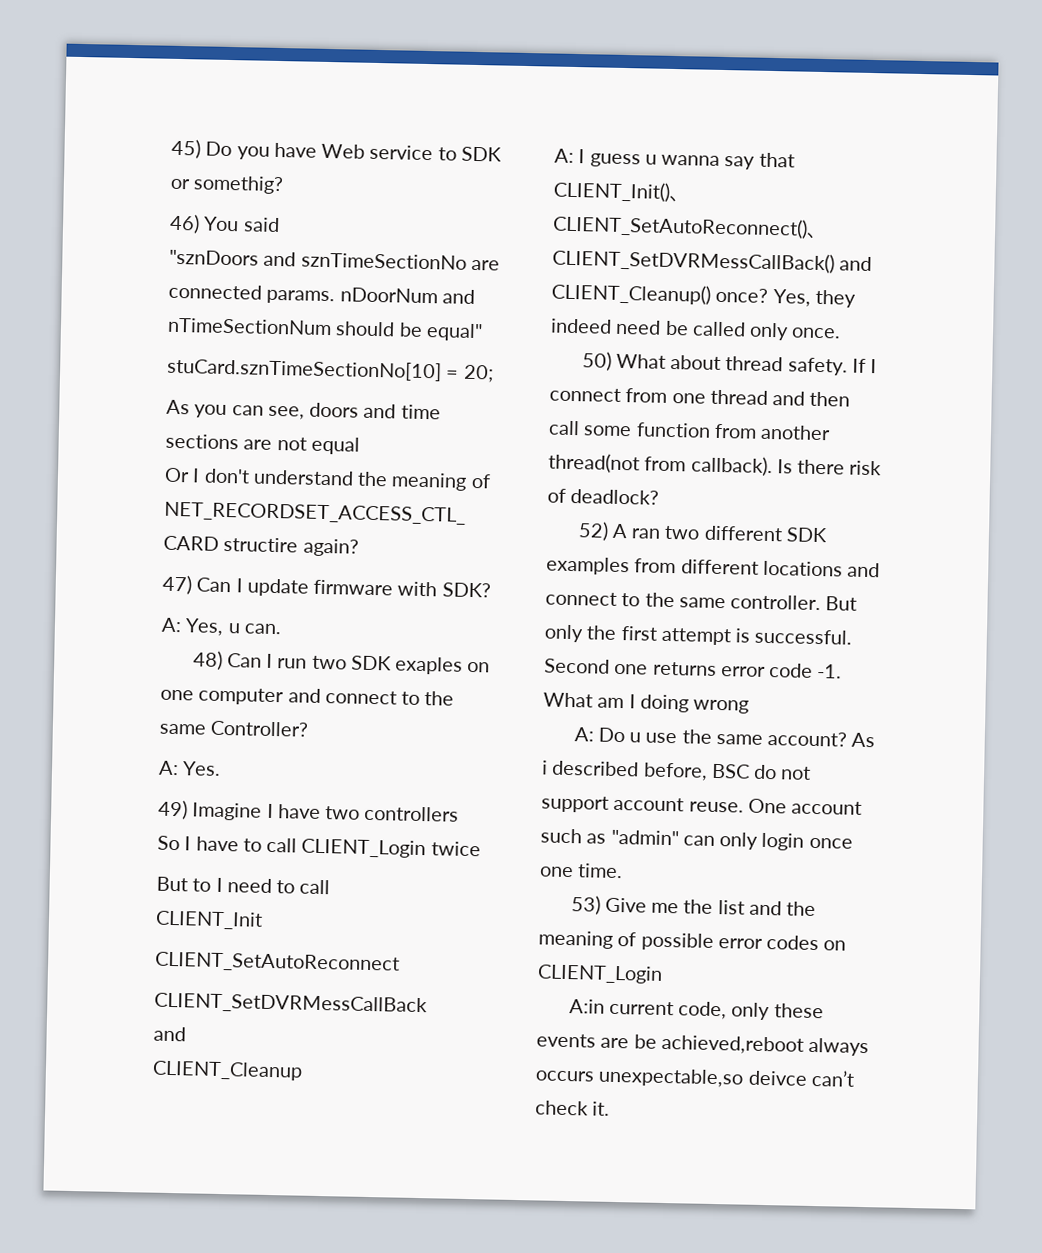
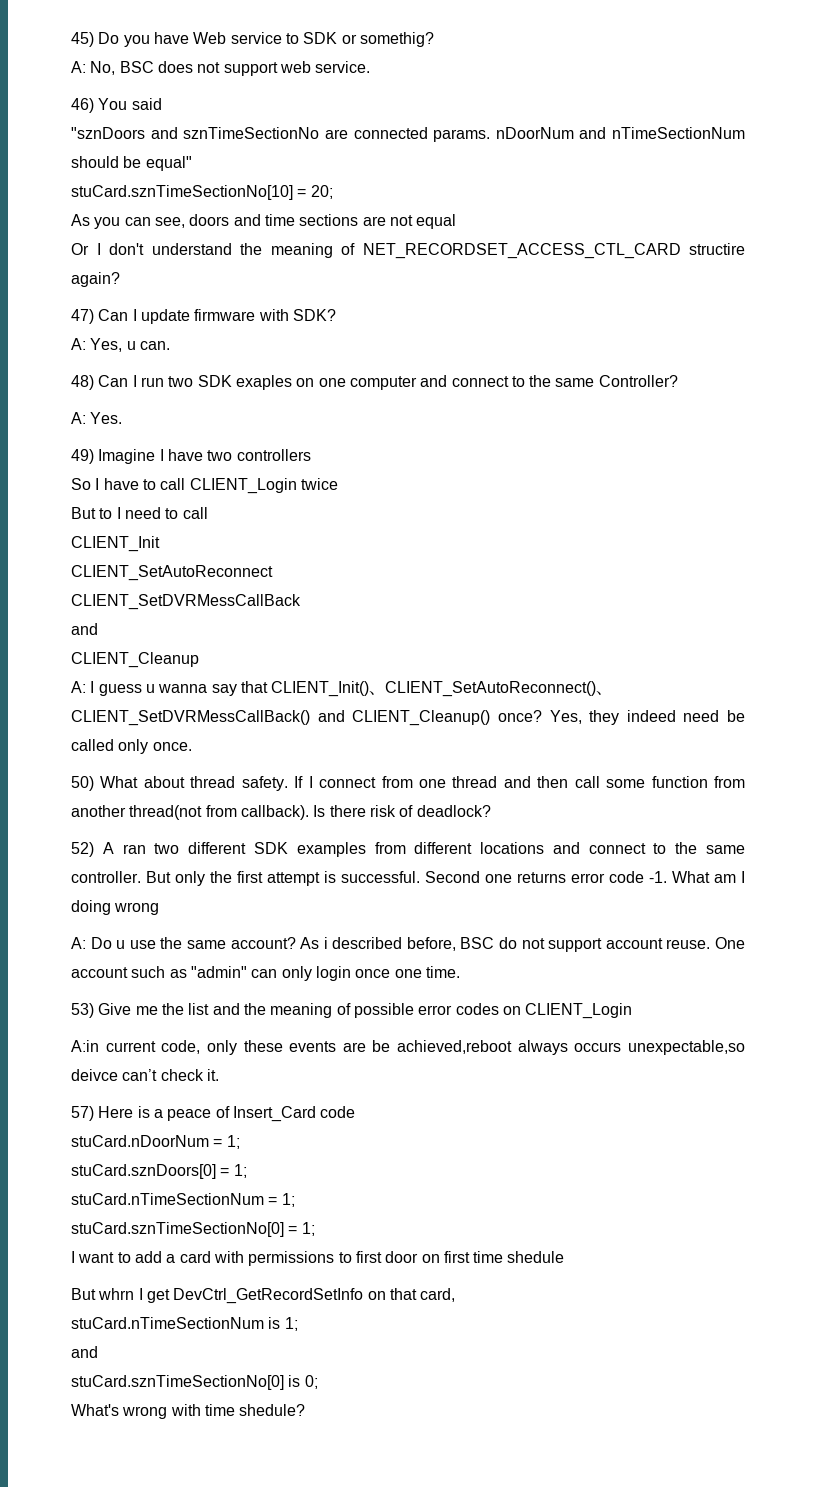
(285, 185) none -> [71,61,371,76] // A: No, BSC does not support web service.
(611, 1108) none -> [71,1106,356,1122] [71,1135,240,1149] [71,1164,247,1179] [71,1193,295,1207] [71,1222,315,1237] [71,1251,565,1266] [71,1288,456,1304] [71,1317,298,1331] [71,1346,98,1358] [71,1375,318,1390] [71,1404,306,1419] // 57) Here is a peace of Insert_Card code // stuCard.nDoorNum = 1; // stuCard.sznDoors[0] = 1; // stuCard.nTimeSectionNum = 1; // stuCard.sznTimeSectionNo[0] = 1; // I want to add a card with permissions to first door on first time shedule // But whrn I get DevCtrl_GetRecordSetInfo on that card, // stuCard.nTimeSectionNum is 1; // and // stuCard.sznTimeSectionNo[0] is 0; // What's wrong with time shedule?

